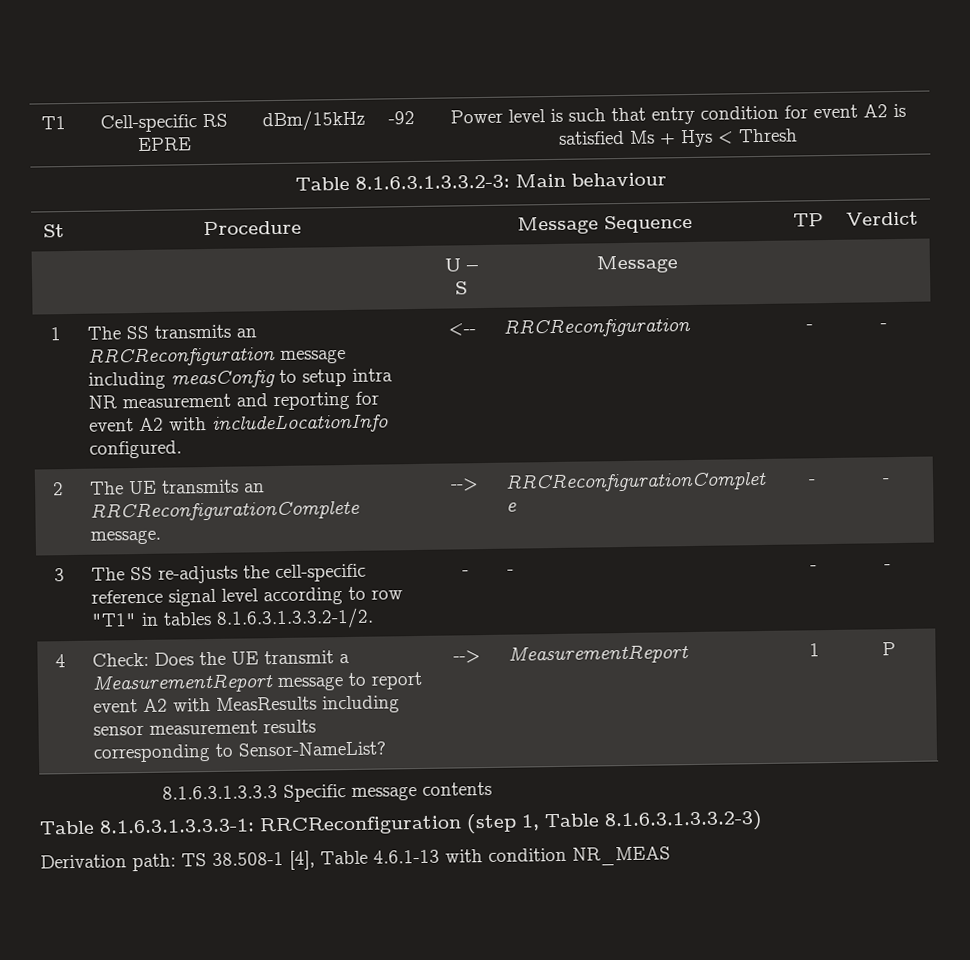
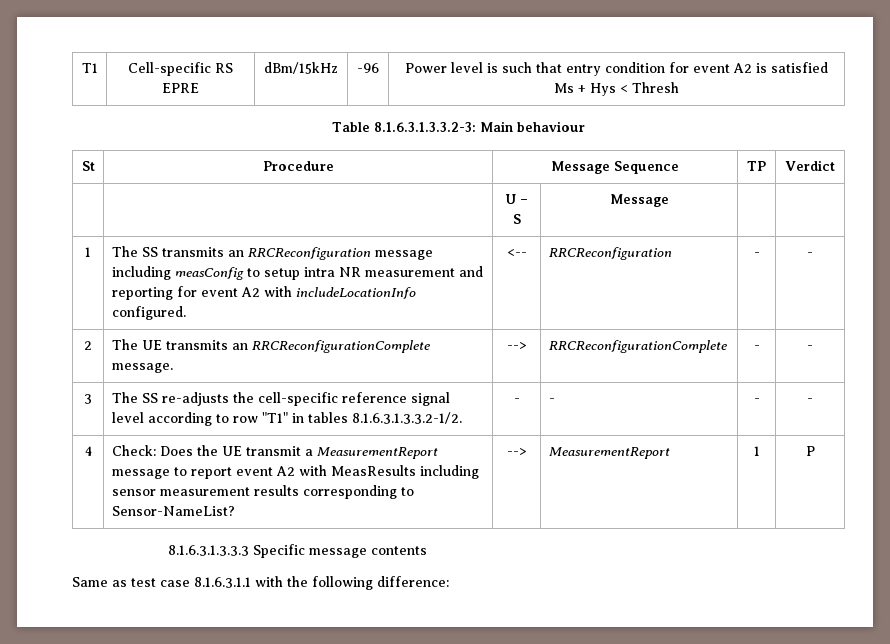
[387,110,415,125] -92 -> [357,63,379,73] -96
[39,810,763,836] [40,846,671,872] Table 8.1.6.3.1.3.3.3-1: RRCReconfiguration (step 1, Table 8.1.6.3.1.3.3.2-3) // Derivation path: TS 38.508-1 [4], Table 4.6.1-13 with condition NR_MEAS -> [72,576,449,590] Same as test case 8.1.6.3.1.1 with the following difference:

